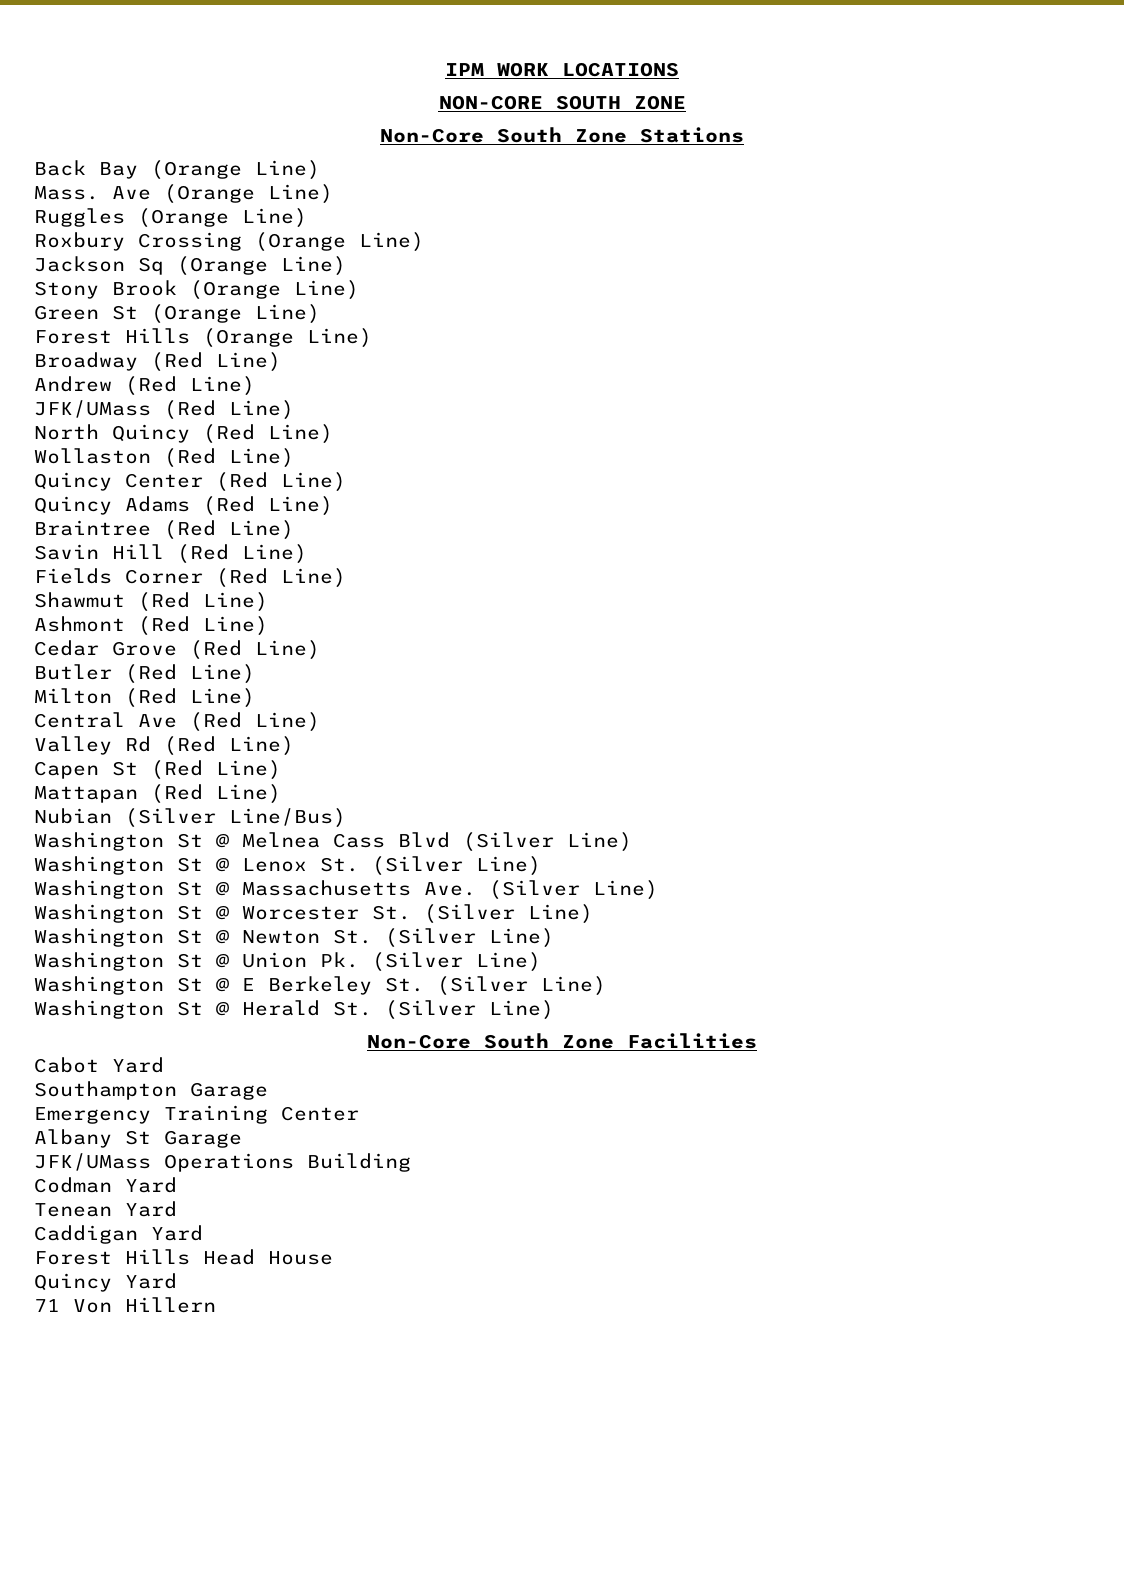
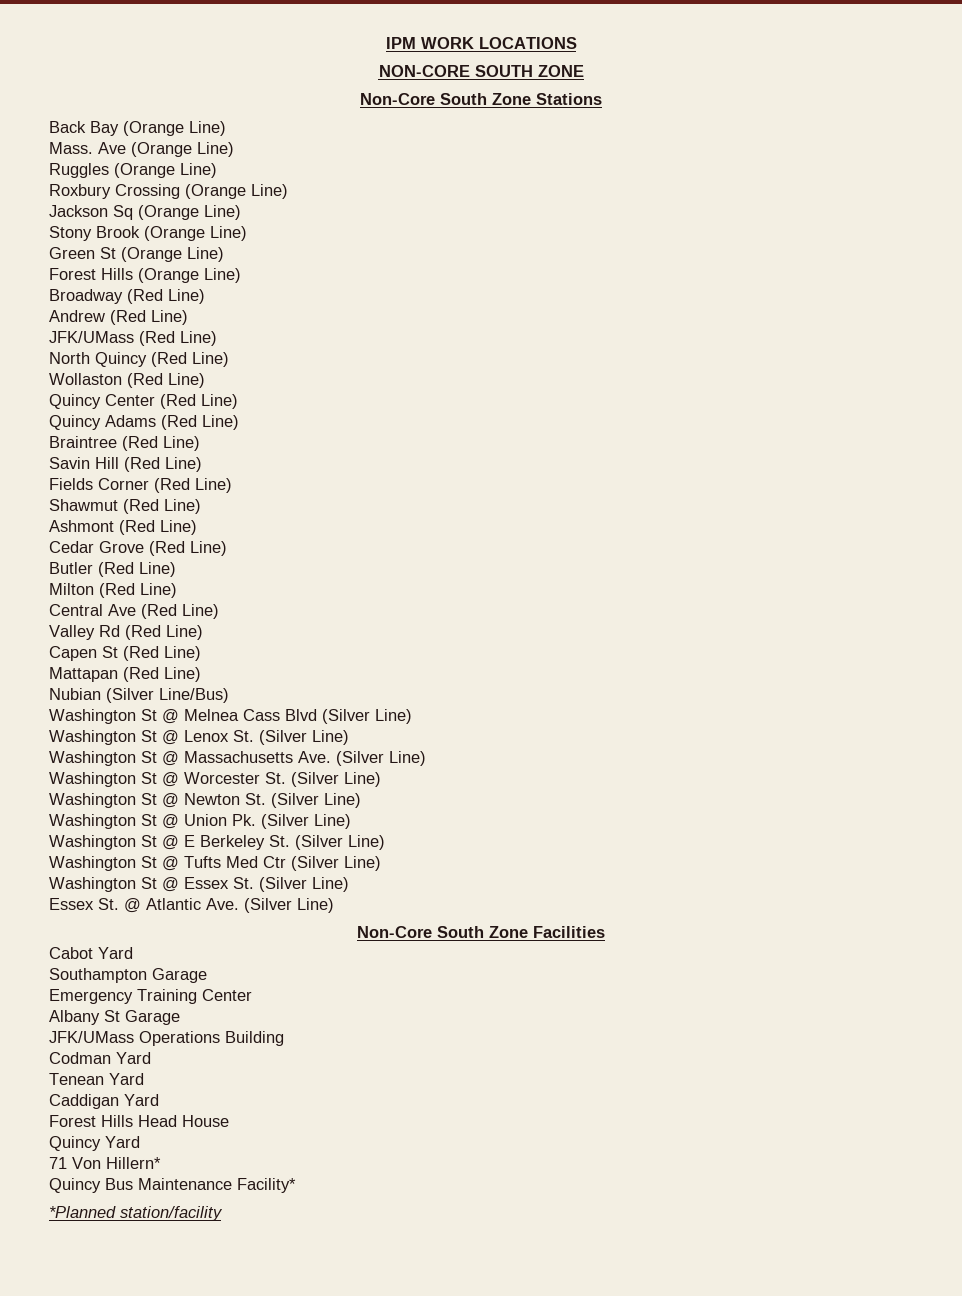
[242,1000,372,1016] Herald St. -> [184,856,381,871] [49,877,349,892] [49,898,239,913] Tufts Med Ctr (Silver Line) // Washington St @ Essex St. (Silver Line) // Essex St. @ Atlantic Ave.
[125,1297,216,1313] Hillern -> [106,1157,161,1169] [49,1178,296,1193] [49,1206,223,1221] Hillern* // Quincy Bus Maintenance Facility* // *Planned station/facility

